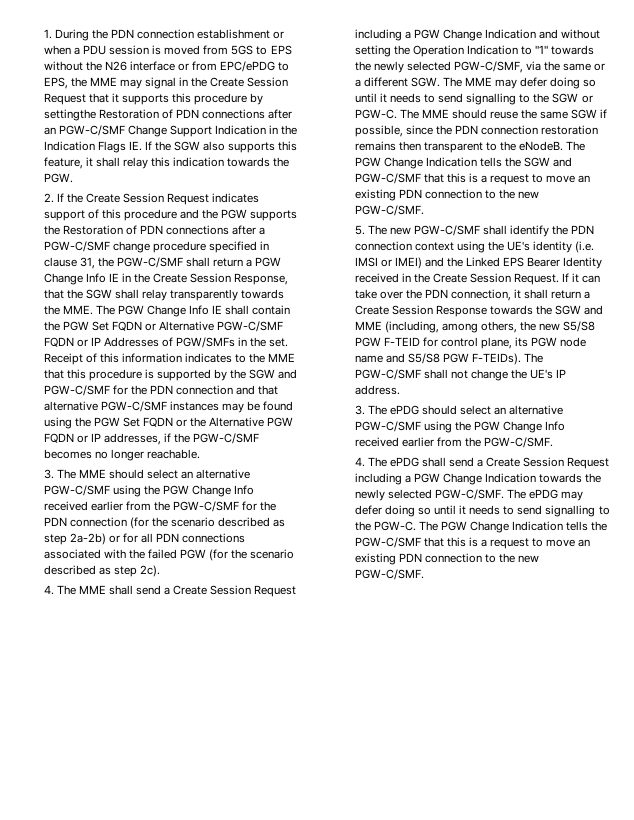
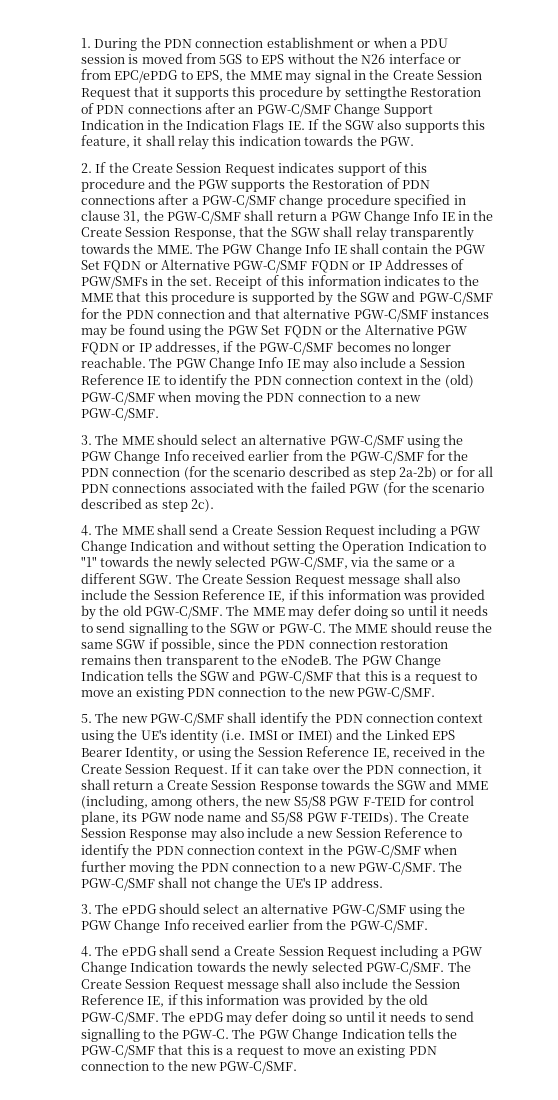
(200, 454) none -> [149,357,465,372] [80,374,474,389] [80,391,421,405] [80,408,159,421] The PGW Change Info IE may also include a Session Reference IE to identify the PDN connection context in the (old) PGW-C/SMF when moving the PDN connection to a new PGW-C/SMF.
(462, 82) none -> [202,573,460,587] [80,589,486,603] [80,605,250,620] Create Session Request message shall also include the Session Reference IE, if this information was provided by the old PGW-C/SMF. The
[563,257,603,269] Identity -> [125,746,390,761] Identity, or using the Session Reference IE,
(544, 358) none -> [427,812,469,822] [80,827,463,842] [80,844,457,859] [80,861,463,875] Create Session Response may also include a new Session Reference to identify the PDN connection context in the PGW-C/SMF when further moving the PDN connection to a new PGW-C/SMF. The
(526, 494) none -> [80,978,460,992] [80,994,429,1009] [80,1011,186,1025] Create Session Request message shall also include the Session Reference IE, if this information was provided by the old PGW-C/SMF. The

